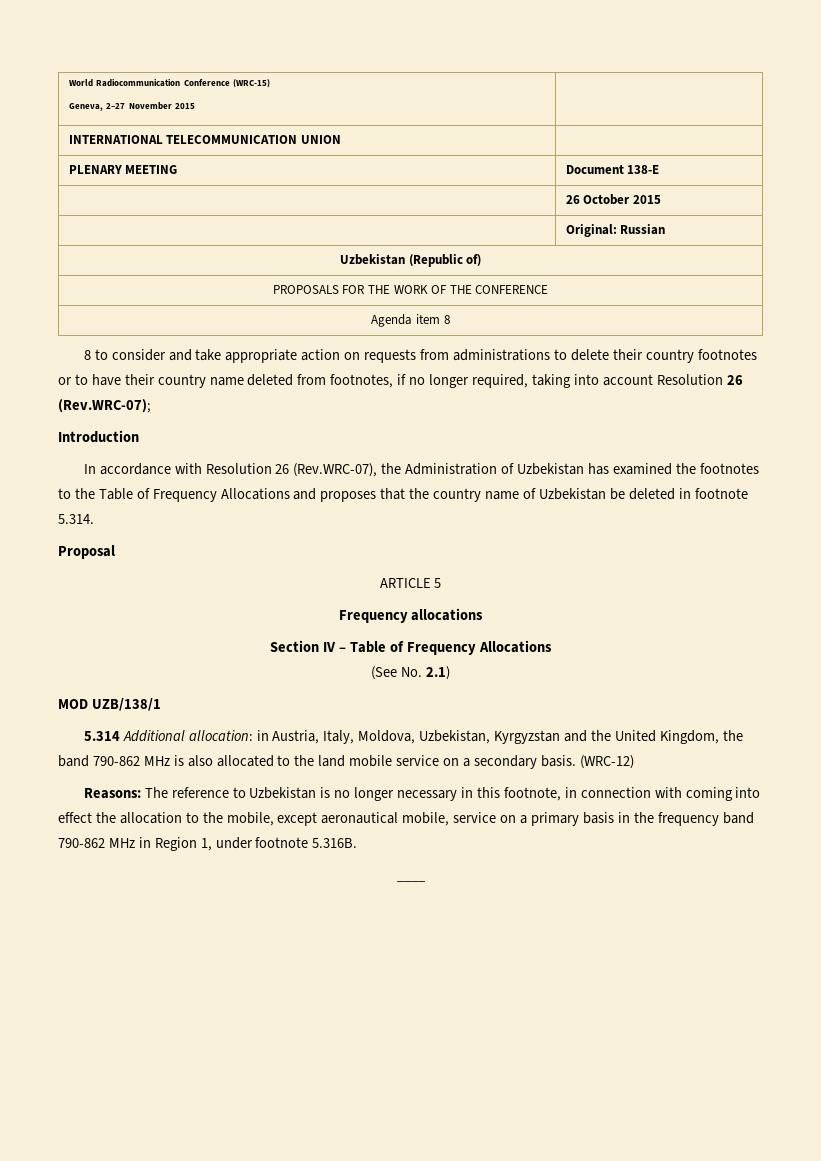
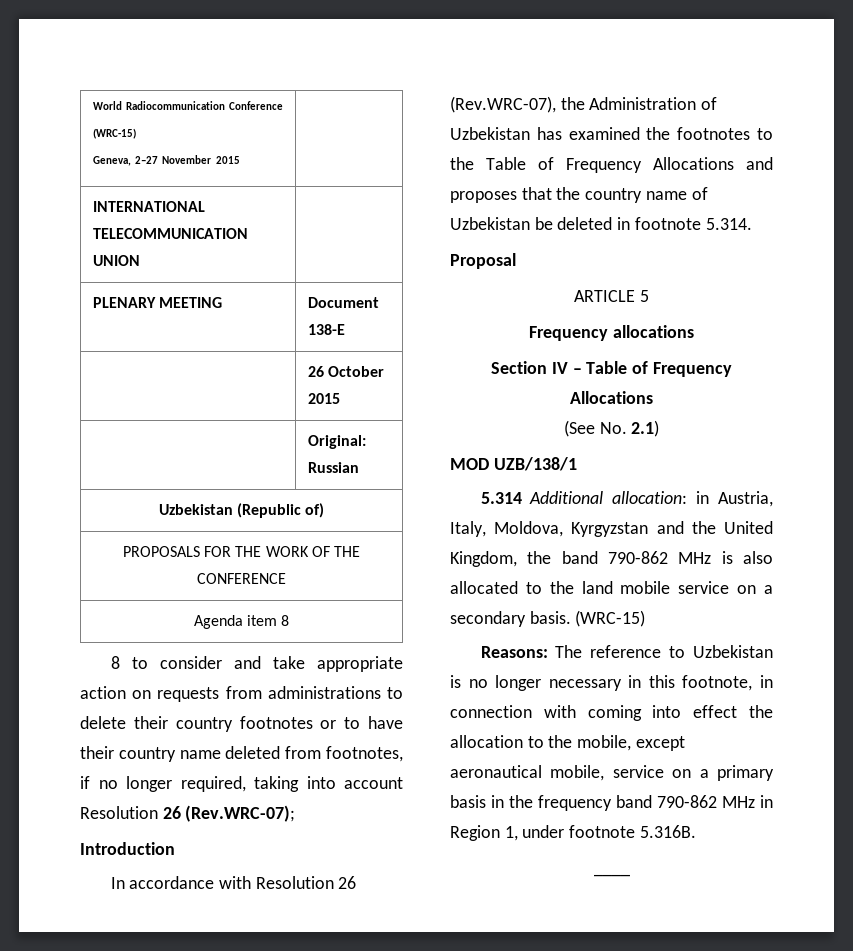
[419,730,491,744] Uzbekistan, -> (564, 529) none
[579,755,634,769] (WRC-12) -> [575,610,646,627] (WRC-15)

